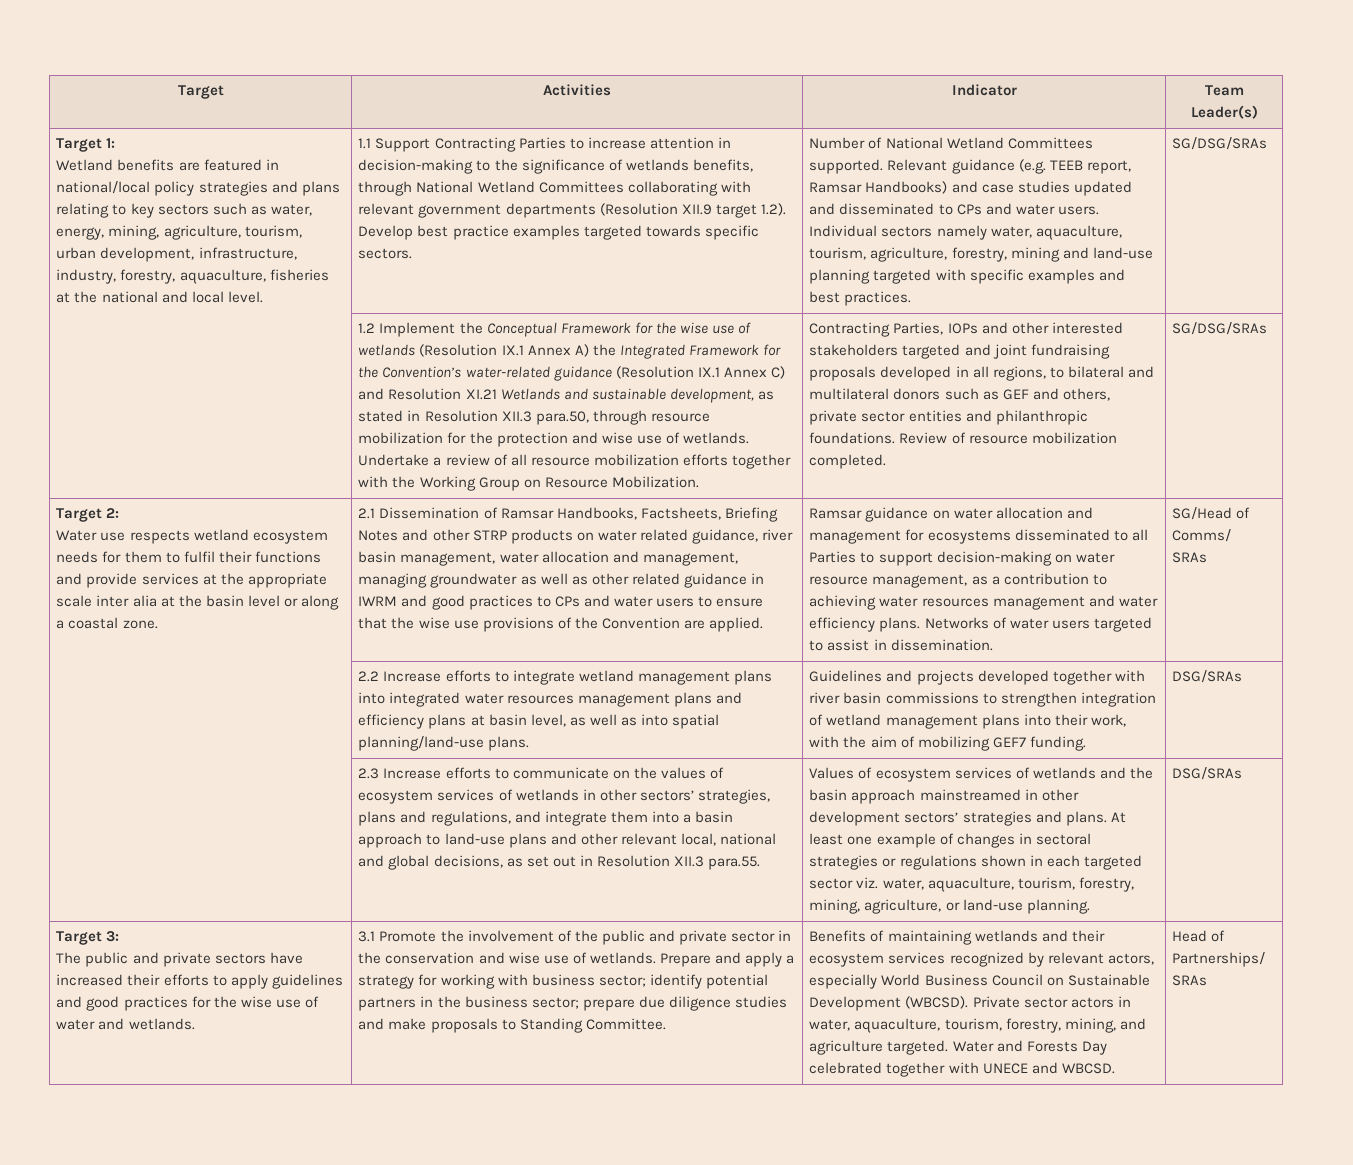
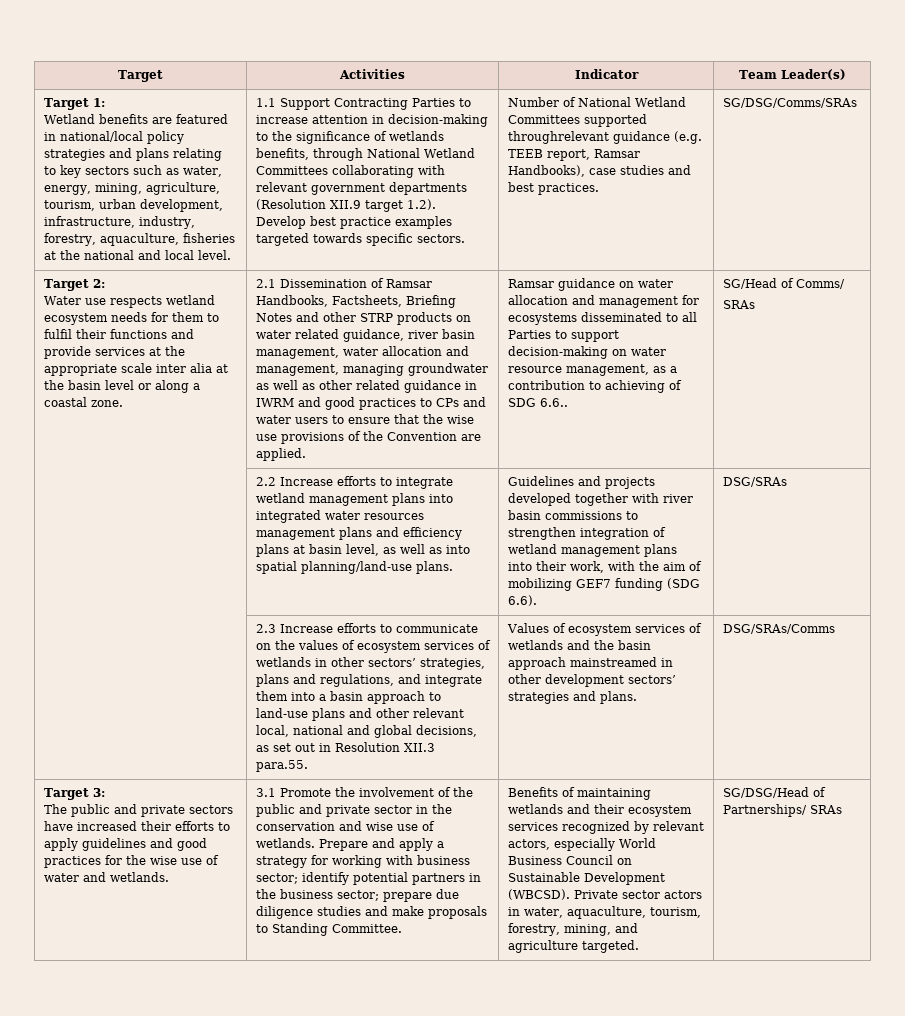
[809,159,948,174] supported. Relevant -> [583,114,647,127] [507,131,609,144] supported throughrelevant
[865,181,1132,196] [809,203,1099,215] [809,225,1122,240] [809,247,1153,262] [809,269,1125,284] [809,291,912,306] [1172,137,1268,150] [358,322,751,337] [358,344,781,359] [358,366,785,381] [358,388,774,403] [358,410,710,425] [358,432,749,447] [358,454,791,469] [358,476,699,491] [809,322,1123,337] [809,344,1110,359] [809,366,1154,381] [809,388,1110,401] [809,410,1088,425] [809,432,1117,444] [809,454,887,469] [1172,322,1268,335] Handbooks) and case studies updated and disseminated to CPs and water users. Individual sectors namely water, aquaculture, tourism, agriculture, forestry, mining and land-use planning targeted with specific examples and best practices. | SG/DSG/SRAs // | 1.2 Implement the Conceptual Framework for the wise use of wetlands (Resolution IX.1 Annex A) the Integrated Framework for the Convention’s water-related guidance (Resolution IX.1 Annex C) and Resolution XI.21 Wetlands and sustainable development, as stated in Resolution XII.3 para.50, through resource mobilization for the protection and wise use of wetlands. Undertake a review of all resource mobilization efforts together with the Working Group on Resource Mobilization. | Contracting Parties, IOPs and other interested stakeholders targeted and joint fundraising proposals developed in all regions, to bilateral and multilateral donors such as GEF and others, private sector entities and philanthropic foundations. Review of resource mobilization completed. | SG/DSG/SRAs -> [507,165,691,177] [507,182,599,195] [722,98,857,108] Handbooks), case studies and best practices. | SG/DSG/Comms/SRAs
[879,595,1158,610] [809,617,1152,632] [809,639,993,651] water resources management and water efficiency plans. Networks of water users targeted to assist in dissemination. -> [668,380,682,390] [507,398,568,407] of SDG 6.6..
[1029,736,1086,751] funding. -> [614,578,700,591] [507,595,537,606] funding (SDG 6.6).
[1110,812,1126,823] [809,833,1091,848] [809,855,1142,870] [809,877,1134,892] [809,899,1090,914] [1172,767,1243,780] At least one example of changes in sectoral strategies or regulations shown in each targeted sector viz. water, aquaculture, tourism, forestry, mining, agriculture, or land-use planning. | DSG/SRAs -> [722,624,835,634] | DSG/SRAs/Comms
[952,1040,1107,1055] [809,1062,1115,1077] [1172,930,1208,942] Water and Forests Day celebrated together with UNECE and WBCSD. | Head -> [722,787,809,798] | SG/DSG/Head

